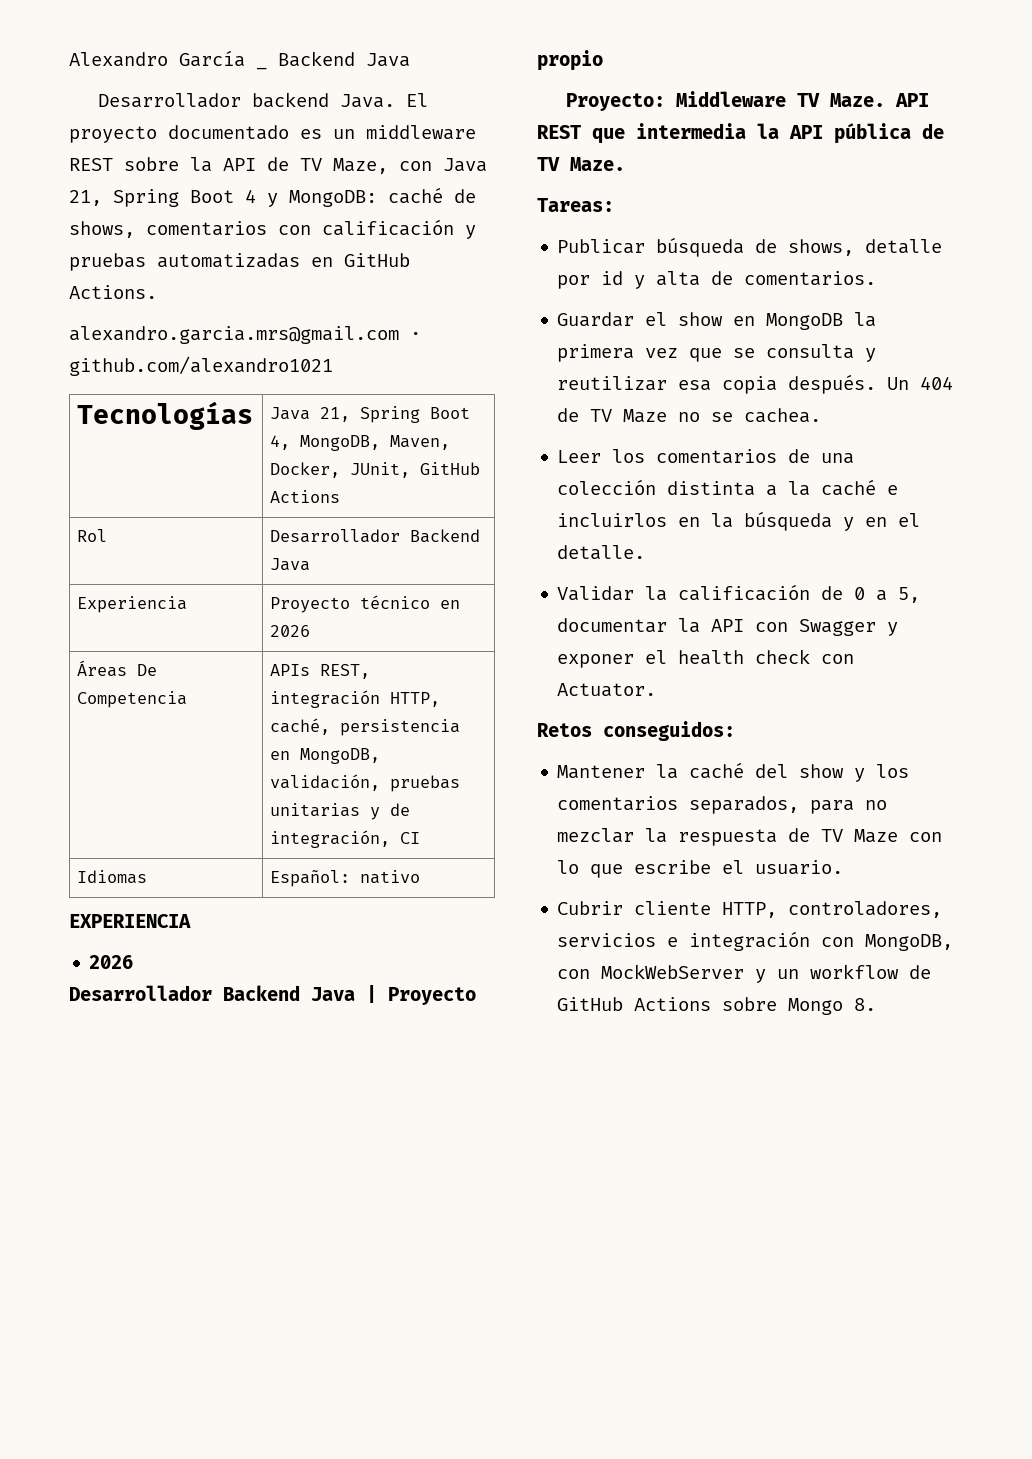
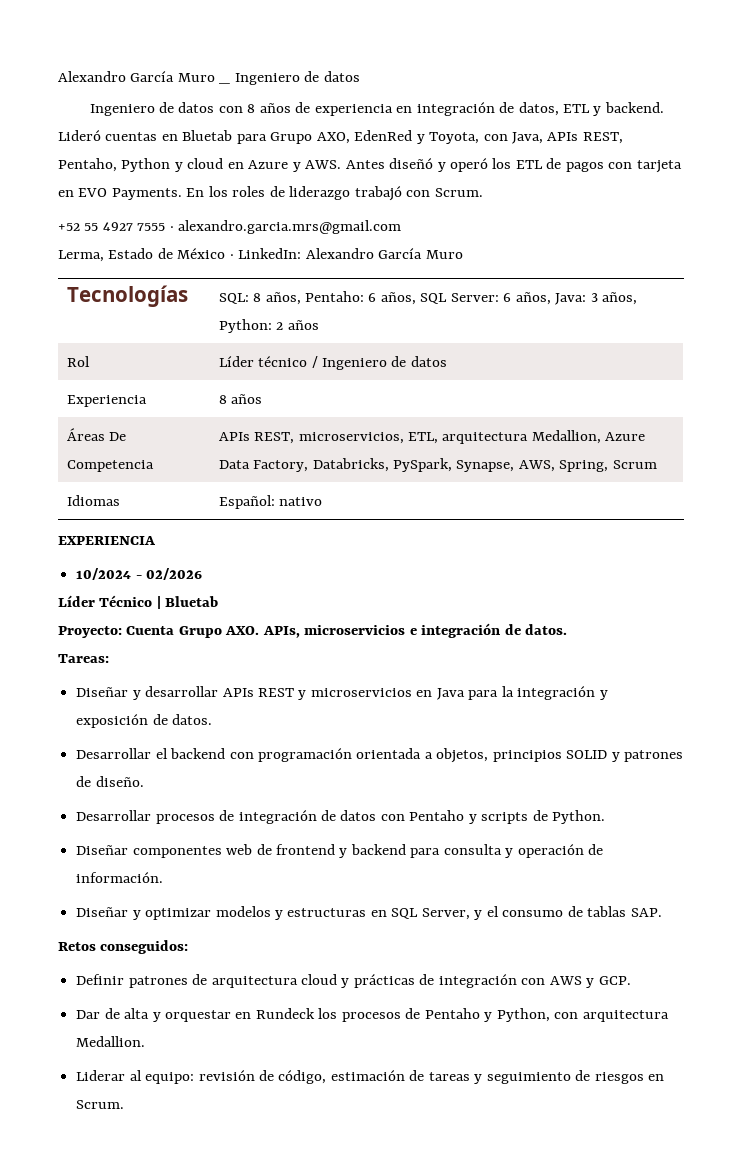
[69,50,410,70] [97,92,428,108] [69,125,476,143] [69,157,487,174] [69,187,476,207] [69,219,476,239] [69,253,410,271] [69,285,157,299] [69,326,421,344] [69,356,333,376] [76,401,253,430] [269,406,470,423] [269,435,450,451] [269,462,480,478] [269,490,340,503] [76,529,107,542] [269,529,480,543] [269,558,310,571] [76,596,187,613] [269,595,460,613] [269,625,310,637] Alexandro García _ Backend Java // Desarrollador backend Java. El proyecto documentado es un middleware REST sobre la API de TV Maze, con Java 21, Spring Boot 4 y MongoDB: caché de shows, comentarios con calificación y pruebas automatizadas en GitHub Actions. // alexandro.garcia.mrs@gmail.com · github.com/alexandro1021 // Tecnologías | Java 21, Spring Boot 4, MongoDB, Maven, Docker, JUnit, GitHub Actions // Rol | Desarrollador Backend Java // Experiencia | Proyecto técnico en 2026 -> [58,71,215,82] [219,71,360,85] [89,102,664,116] [58,130,623,144] [58,158,682,173] [58,186,483,201] [58,220,402,234] [58,248,463,262] [66,285,188,307] [218,291,638,305] [218,319,319,333] [66,356,90,367] [218,356,447,370] [66,395,147,407] [218,394,263,404] Alexandro García Muro _ Ingeniero de datos // Ingeniero de datos con 8 años de experiencia en integración de datos, ETL y backend. Lideró cuentas en Bluetab para Grupo AXO, EdenRed y Toyota, con Java, APIs REST, Pentaho, Python y cloud en Azure y AWS. Antes diseñó y operó los ETL de pagos con tarjeta en EVO Payments. En los roles de liderazgo trabajó con Scrum. // +52 55 4927 7555 · alexandro.garcia.mrs@gmail.com // Lerma, Estado de México · LinkedIn: Alexandro García Muro // Tecnologías | SQL: 8 años, Pentaho: 6 años, SQL Server: 6 años, Java: 3 años, Python: 2 años // Rol | Líder técnico / Ingeniero de datos // Experiencia | 8 años
[269,690,440,708] [269,718,460,736] [269,748,380,764] [269,774,460,792] [269,803,410,820] [269,830,420,848] [76,870,147,884] [269,870,420,887] [69,914,191,928] [89,955,134,969] [69,985,476,1005] [537,50,603,71] [565,91,929,111] [537,123,944,144] [537,157,625,171] [537,198,614,212] [557,237,943,257] [557,271,877,289] [557,312,877,330] [557,344,877,362] [557,374,954,394] [557,408,822,423] [557,449,855,464] [557,479,899,496] [557,511,921,531] [557,545,646,560] [557,584,921,603] [557,618,899,636] [557,649,855,668] [557,683,657,697] [537,721,735,741] [557,762,910,782] [557,796,888,814] [557,828,943,846] [557,860,844,878] [557,901,943,918] [557,931,954,951] [557,964,932,983] [557,997,877,1015] integración HTTP, caché, persistencia en MongoDB, validación, pruebas unitarias y de integración, CI // Idiomas | Español: nativo // EXPERIENCIA // 2026 // Desarrollador Backend Java | Proyecto propio // Proyecto: Middleware TV Maze. API REST que intermedia la API pública de TV Maze. // Tareas: // Publicar búsqueda de shows, detalle por id y alta de comentarios. // Guardar el show en MongoDB la primera vez que se consulta y reutilizar esa copia después. Un 404 de TV Maze no se cachea. // Leer los comentarios de una colección distinta a la caché e incluirlos en la búsqueda y en el detalle. // Validar la calificación de 0 a 5, documentar la API con Swagger y exponer el health check con Actuator. // Retos conseguidos: // Mantener la caché del show y los comentarios separados, para no mezclar la respuesta de TV Maze con lo que escribe el usuario. // Cubrir cliente HTTP, controladores, servicios e integración con MongoDB, con MockWebServer y un workflow de GitHub Actions sobre Mongo 8. -> [298,430,646,444] [218,458,657,472] [66,495,120,506] [218,495,323,509] [58,536,155,545] [76,568,203,580] [58,595,219,609] [58,623,568,638] [58,654,109,663] [76,686,608,700] [76,714,213,728] [76,748,684,763] [76,776,144,787] [76,810,606,824] [76,844,604,858] [76,872,164,883] [76,906,662,920] [58,940,189,954] [76,974,631,988] [76,1008,669,1022] [76,1036,146,1047] [76,1070,665,1084] [76,1100,125,1109] microservicios, ETL, arquitectura Medallion, Azure Data Factory, Databricks, PySpark, Synapse, AWS, Spring, Scrum // Idiomas | Español: nativo // EXPERIENCIA // 10/2024 - 02/2026 // Líder Técnico | Bluetab // Proyecto: Cuenta Grupo AXO. APIs, microservicios e integración de datos. // Tareas: // Diseñar y desarrollar APIs REST y microservicios en Java para la integración y exposición de datos. // Desarrollar el backend con programación orientada a objetos, principios SOLID y patrones de diseño. // Desarrollar procesos de integración de datos con Pentaho y scripts de Python. // Diseñar componentes web de frontend y backend para consulta y operación de información. // Diseñar y optimizar modelos y estructuras en SQL Server, y el consumo de tablas SAP. // Retos conseguidos: // Definir patrones de arquitectura cloud y prácticas de integración con AWS y GCP. // Dar de alta y orquestar en Rundeck los procesos de Pentaho y Python, con arquitectura Medallion. // Liderar al equipo: revisión de código, estimación de tareas y seguimiento de riesgos en Scrum.

